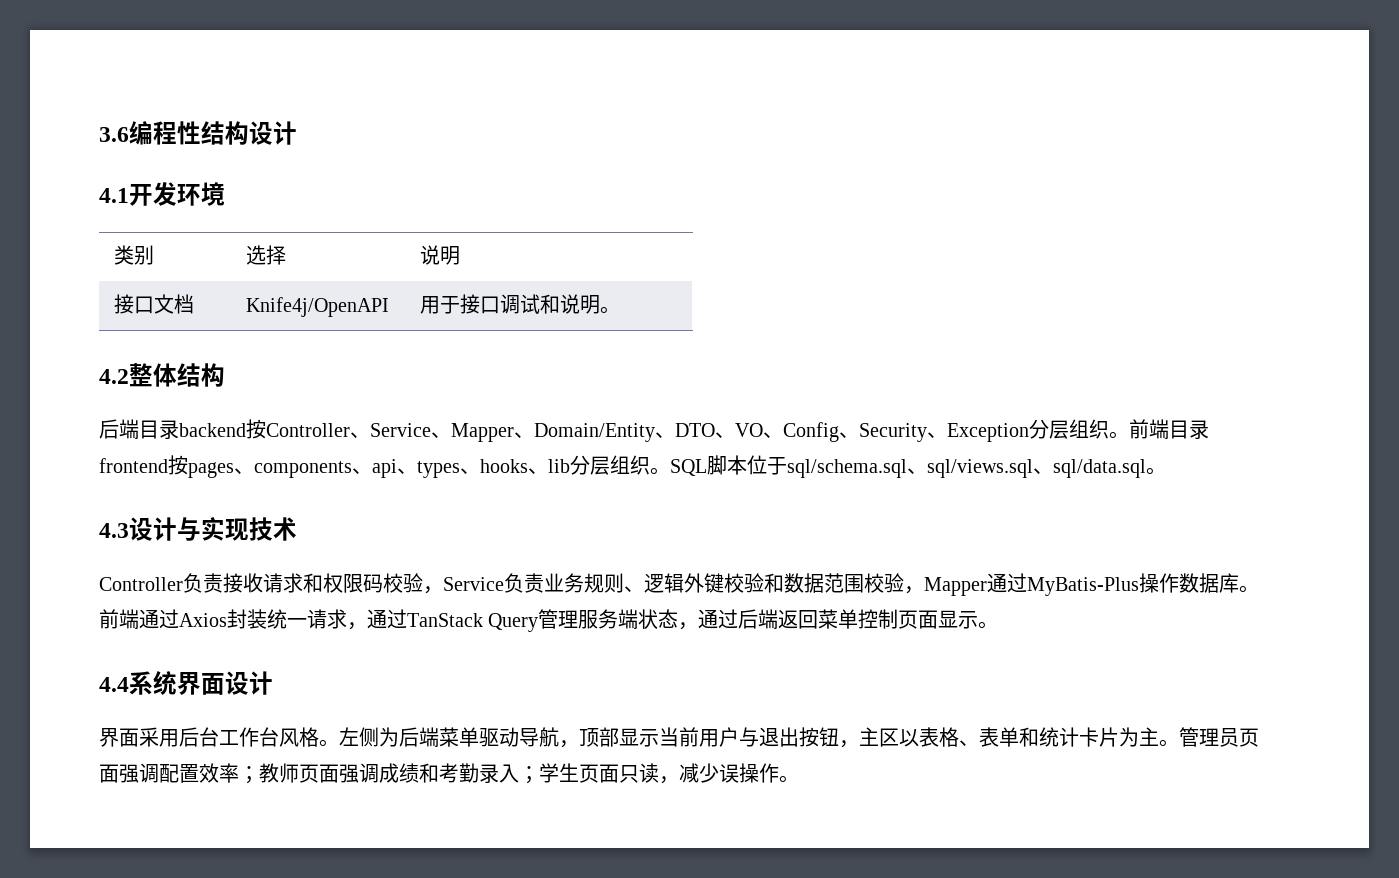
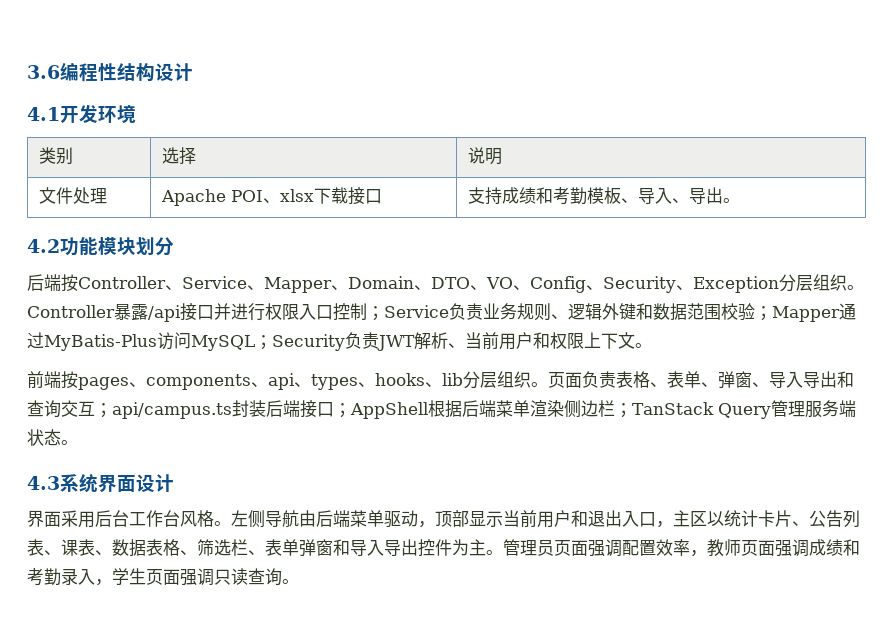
[114,294,195,314] [246,297,390,317] [420,294,601,314] 接口文档 | Knife4j/OpenAPI | 用于接口调试和说明 -> [39,187,108,204] [161,187,383,206] [468,187,724,205] 文件处理 | Apache POI、xlsx下载接口 | 支持成绩和考勤模板、导入、导出
[129,363,225,387] [99,419,246,439] 整体结构 // 后端目录backend -> [60,237,174,256] [27,274,61,291] 功能模块划分 // 后端
[534,423,655,442] Domain/Entity -> [348,276,414,289] Domain
[1129,419,1209,439] [99,458,168,473] 前端目录frontend -> [27,303,856,322] [27,332,652,351] [27,371,61,389] Controller暴露/api接口并进行权限入口控制；Service负责业务规则、逻辑外键和数据范围校验；Mapper通过MyBatis-Plus访问MySQL；Security负责JWT解析、当前用户和权限上下文。 // 前端
[670,455,1166,478] [99,517,297,541] [99,573,1259,596] [99,609,407,630] SQL脚本位于sql/schema.sql、sql/views.sql、sql/data.sql。 // 4.3设计与实现技术 // Controller负责接收请求和权限码校验，Service负责业务规则、逻辑外键校验和数据范围校验，Mapper通过MyBatis-Plus操作数据库。前端通过Axios封装统一请求，通过 -> [548,371,854,389] [27,400,632,419] 页面负责表格、表单、弹窗、导入导出和查询交互；api/campus.ts封装后端接口；AppShell根据后端菜单渲染侧边栏；
[678,609,999,630] [99,677,129,692] ，通过后端返回菜单控制页面显示。 // 4.4 -> [61,440,78,445] [27,476,60,490] 。 // 4.3
[379,727,399,747] 为 -> [265,510,316,527] 导航由
[519,727,559,747] 导航 -> (418, 518) none
[739,727,1119,748] 与退出按钮，主区以表格、表单和统计卡片 -> [571,510,860,528] [27,539,452,557] 和退出入口，主区以统计卡片、公告列表、课表、数据表格、筛选栏、表单弹窗和导入导出控件
[239,766,259,784] ； -> [690,550,707,557] ，
[519,766,539,784] ； -> [95,579,112,586] ，
[619,763,779,784] 只读，减少误操作 -> [180,568,282,586] 强调只读查询

